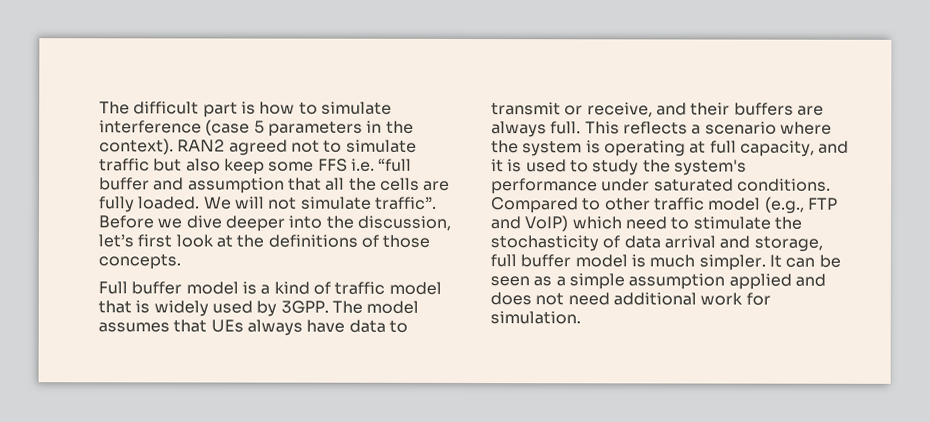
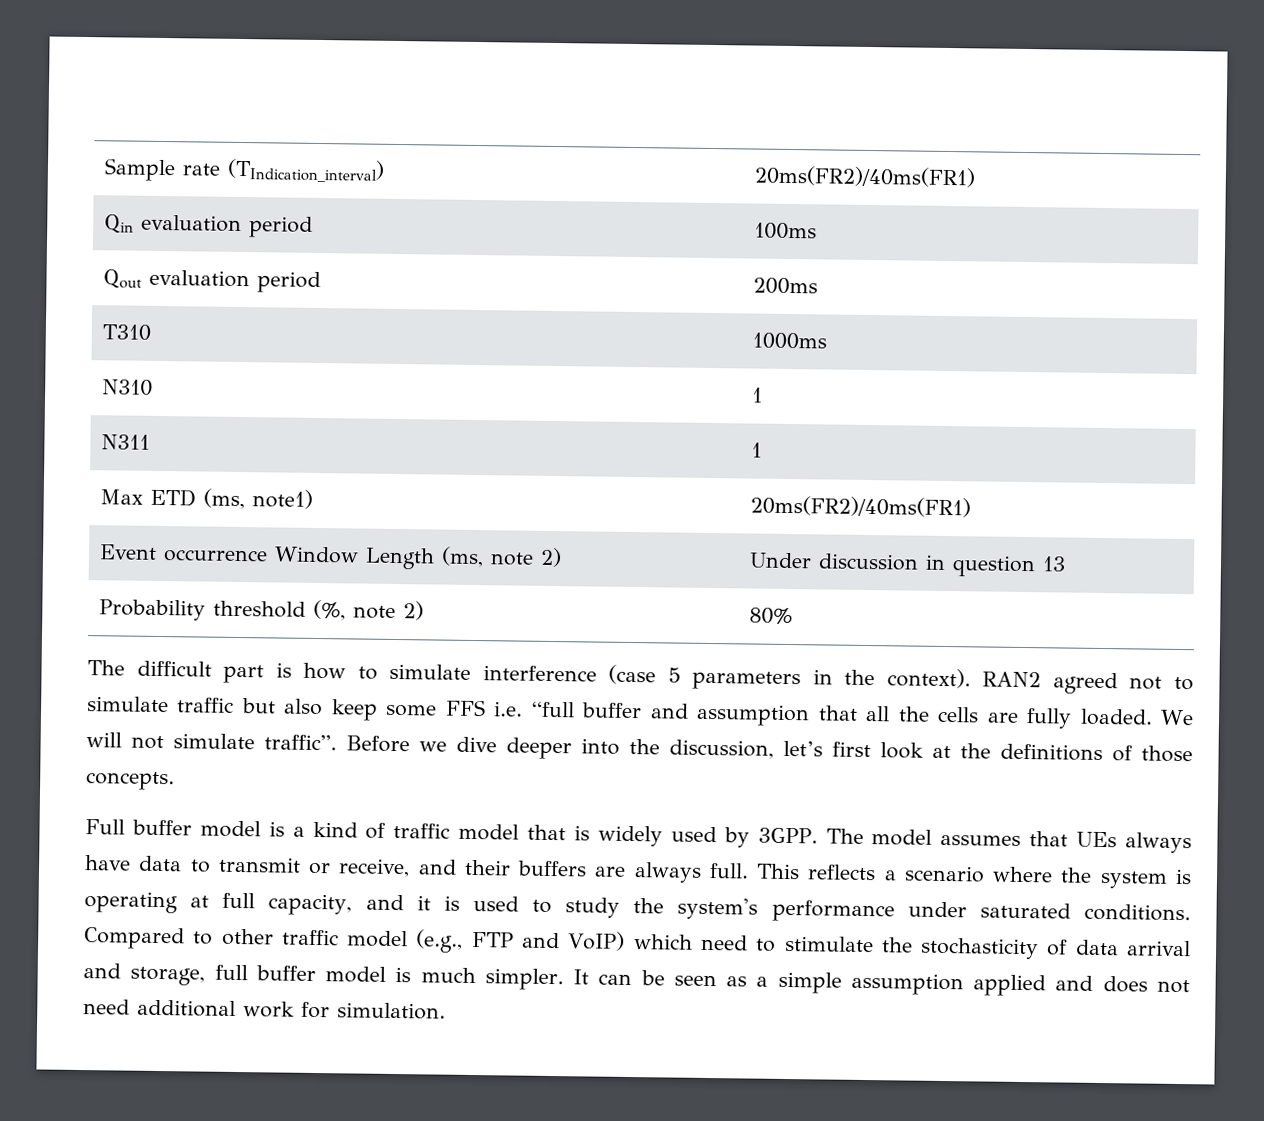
(99, 108) none -> [103,158,385,183] [753,165,976,188] [103,214,313,238] [753,222,817,240] [102,269,321,294] [752,277,818,295] [101,324,151,341] [751,332,827,350] [101,379,153,396] [751,387,763,403] [100,434,150,450] [750,442,762,458] [99,488,313,510] [749,495,971,518] [98,544,562,570] [748,552,1066,578] [98,599,424,621] [748,607,793,625] Sample rate (TIndication_interval) | 20ms(FR2)/40ms(FR1) // Qin evaluation period | 100ms // Qout evaluation period | 200ms // T310 | 1000ms // N310 | 1 // N311 | 1 // Max ETD (ms, note1) | 20ms(FR2)/40ms(FR1) // Event occurrence Window Length (ms, note 2) | Under discussion in question 13 // Probability threshold (%, note 2) | 80% //

